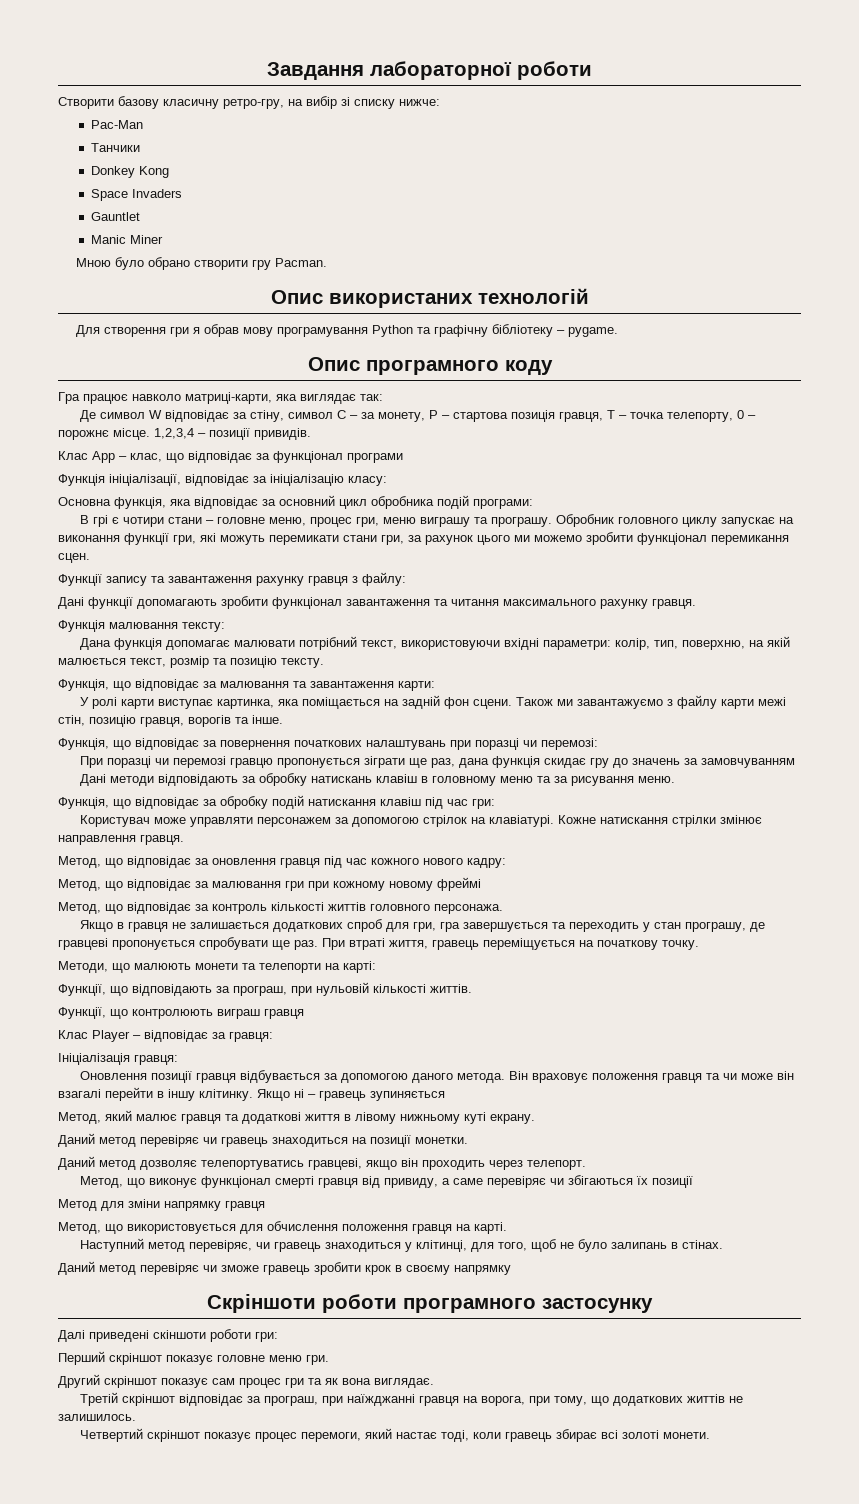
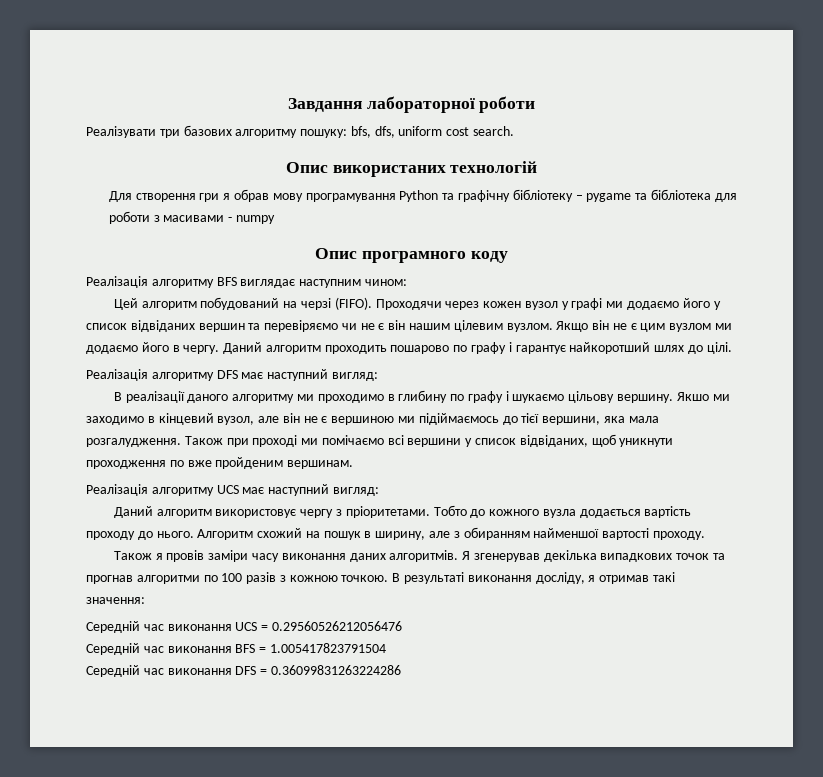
[58,96,440,109] [90,120,143,129] [90,143,140,152] [90,166,169,178] [90,189,182,201] [90,212,140,221] [90,235,163,244] [76,257,328,270] Створити базову класичну ретро-гру, на вибір зі списку нижче: // Pac-Man // Танчики // Donkey Kong // Space Invaders // Gauntlet // Manic Miner // Мною було обрано створити гру Pacman. -> [86,125,515,138] Реалізувати три базових алгоритму пошуку: bfs, dfs, uniform cost search.
[568,327,619,337] [307,357,553,375] [58,392,383,404] [80,410,757,422] [58,428,311,440] [58,451,403,463] [58,474,387,486] [58,495,533,509] [80,514,795,527] [58,532,789,545] [58,553,90,563] [58,572,406,586] [58,596,696,609] [58,620,225,632] [80,636,791,650] [58,656,324,668] [58,679,435,691] [80,695,787,709] [58,715,283,727] [58,738,598,750] [80,756,796,768] [80,773,676,786] [58,795,495,809] [80,815,763,827] [58,835,184,845] [58,856,506,868] [58,877,481,891] [58,902,503,914] [80,919,766,932] [58,937,699,950] [58,961,376,973] [58,982,472,996] [58,1007,304,1019] [58,1030,273,1042] [58,1053,178,1065] [80,1070,795,1083] [58,1087,445,1101] [58,1110,535,1124] [58,1133,468,1147] [58,1156,586,1170] [80,1175,694,1188] [58,1199,265,1211] [58,1221,507,1234] [80,1238,724,1252] [58,1261,511,1275] [207,1294,653,1313] [58,1329,278,1342] [58,1351,329,1365] [58,1374,434,1388] [80,1392,744,1406] [58,1414,136,1421] [80,1428,711,1442] pygame. // Опис програмного коду // Гра працює навколо матриці-карти, яка виглядає так: // Де символ W відповідає за стіну, символ С – за монету, Р – стартова позиція гравця, Т – точка телепорту, 0 – порожнє місце. 1,2,3,4 – позиції привидів. // Клас App – клас, що відповідає за функціонал програми // Функція ініціалізації, відповідає за ініціалізацію класу: // Основна функція, яка відповідає за основний цикл обробника подій програми: // В грі є чотири стани – головне меню, процес гри, меню виграшу та програшу. Обробник головного циклу запускає на виконання функції гри, які можуть перемикати стани гри, за рахунок цього ми можемо зробити функціонал перемикання сцен. // Функції запису та завантаження рахунку гравця з файлу: // Дані функції допомагають зробити функціонал завантаження та читання максимального рахунку гравця. // Функція малювання тексту: // Дана функція допомагає малювати потрібний текст, використовуючи вхідні параметри: колір, тип, поверхню, на якій малюється текст, розмір та позицію тексту. // Функція, що відповідає за малювання та завантаження карти: // У ролі карти виступає картинка, яка поміщається на задній фон сцени. Також ми завантажуємо з файлу карти межі стін, позицію гравця, ворогів та інше. // Функція, що відповідає за повернення початкових налаштувань при поразці чи перемозі: // При поразці чи перемозі гравцю пропонується зіграти ще раз, дана функція скидає гру до значень за замовчуванням // Дані методи відповідають за обробку натискань клавіш в головному меню та за рисування меню. // Функція, що відповідає за обробку подій натискання клавіш під час гри: // Користувач може управляти персонажем за допомогою стрілок на клавіатурі. Кожне натискання стрілки змінює направлення гравця. // Метод, що відповідає за оновлення гравця під час кожного нового кадру: // Метод, що відповідає за малювання гри при кожному новому фреймі // Метод, що відповідає за контроль кількості життів головного персонажа. // Якщо в гравця не залишається додаткових спроб для гри, гра завершується та переходить у стан програшу, де гравцеві пропонується спробувати ще раз. При втраті життя, гравець переміщується на початкову точку. // Методи, що малюють монети та телепорти на карті: // Функції, що відповідають за програш, при нульовій кількості життів. // Функції, що контролюють виграш гравця // Клас Player – відповідає за гравця: // Ініціалізація гравця: // Оновлення позиції гравця відбувається за допомогою даного метода. Він враховує положення гравця та чи може він взагалі перейти в іншу клітинку. Якщо ні – гравець зупиняється // Метод, який малює гравця та додаткові життя в лівому нижньому куті екрану. // Даний метод перевіряє чи гравець знаходиться на позиції монетки. // Даний метод дозволяє телепортуватись гравцеві, якщо він проходить через телепорт. // Метод, що виконує функціонал смерті гравця від привиду, а саме перевіряє чи збігаються їх позиції // Метод для зміни напрямку гравця // Метод, що використовується для обчислення положення гравця на карті. // Наступний метод перевіряє, чи гравець знаходиться у клітинці, для того, щоб не було залипань в стінах. // Даний метод перевіряє чи зможе гравець зробити крок в своєму напрямку // Скріншоти роботи програмного застосунку // Далі приведені скіншоти роботи гри: // Перший скріншот показує головне меню гри. // Другий скріншот показує сам процес гри та як вона виглядає. // Третій скріншот відповідає за програш, при наїжджанні гравця на ворога, при тому, що додаткових життів не залишилось. // Четвертий скріншот показує процес перемоги, який настає тоді, коли гравець збирає всі золоті монети. -> [586,189,737,202] [108,211,276,224] [315,248,508,263] [86,276,407,288] [113,297,721,310] [86,320,733,332] [86,342,732,354] [86,369,378,381] [113,390,730,403] [86,413,659,425] [86,434,674,447] [86,457,354,469] [86,484,379,496] [113,505,692,518] [86,527,705,540] [113,550,726,562] [86,572,675,584] [86,597,145,604] [86,621,402,633] [86,643,386,655] [86,665,401,677] pygame та бібліотека для роботи з масивами - numpy // Опис програмного коду // Реалізація алгоритму BFS виглядає наступним чином: // Цей алгоритм побудований на черзі (FIFO). Проходячи через кожен вузол у графі ми додаємо його у список відвіданих вершин та перевіряємо чи не є він нашим цілевим вузлом. Якщо він не є цим вузлом ми додаємо його в чергу. Даний алгоритм проходить пошарово по графу і гарантує найкоротший шлях до цілі. // Реалізація алгоритму DFS має наступний вигляд: // В реалізації даного алгоритму ми проходимо в глибину по графу і шукаємо цільову вершину. Якшо ми заходимо в кінцевий вузол, але він не є вершиною ми підіймаємось до тієї вершини, яка мала розгалудження. Також при проході ми помічаємо всі вершини у список відвіданих, щоб уникнути проходження по вже пройденим вершинам. // Реалізація алгоритму UCS має наступний вигляд: // Даний алгоритм використовує чергу з пріоритетами. Тобто до кожного вузла додається вартість проходу до нього. Алгоритм схожий на пошук в ширину, але з обиранням найменшої вартості проходу. // Також я провів заміри часу виконання даних алгоритмів. Я згенерував декілька випадкових точок та прогнав алгоритми по 100 разів з кожною точкою. В результаті виконання досліду, я отримав такі значення: // Середній час виконання UCS = 0.29560526212056476 // Середній час виконання BFS = 1.005417823791504 // Середній час виконання DFS = 0.36099831263224286

